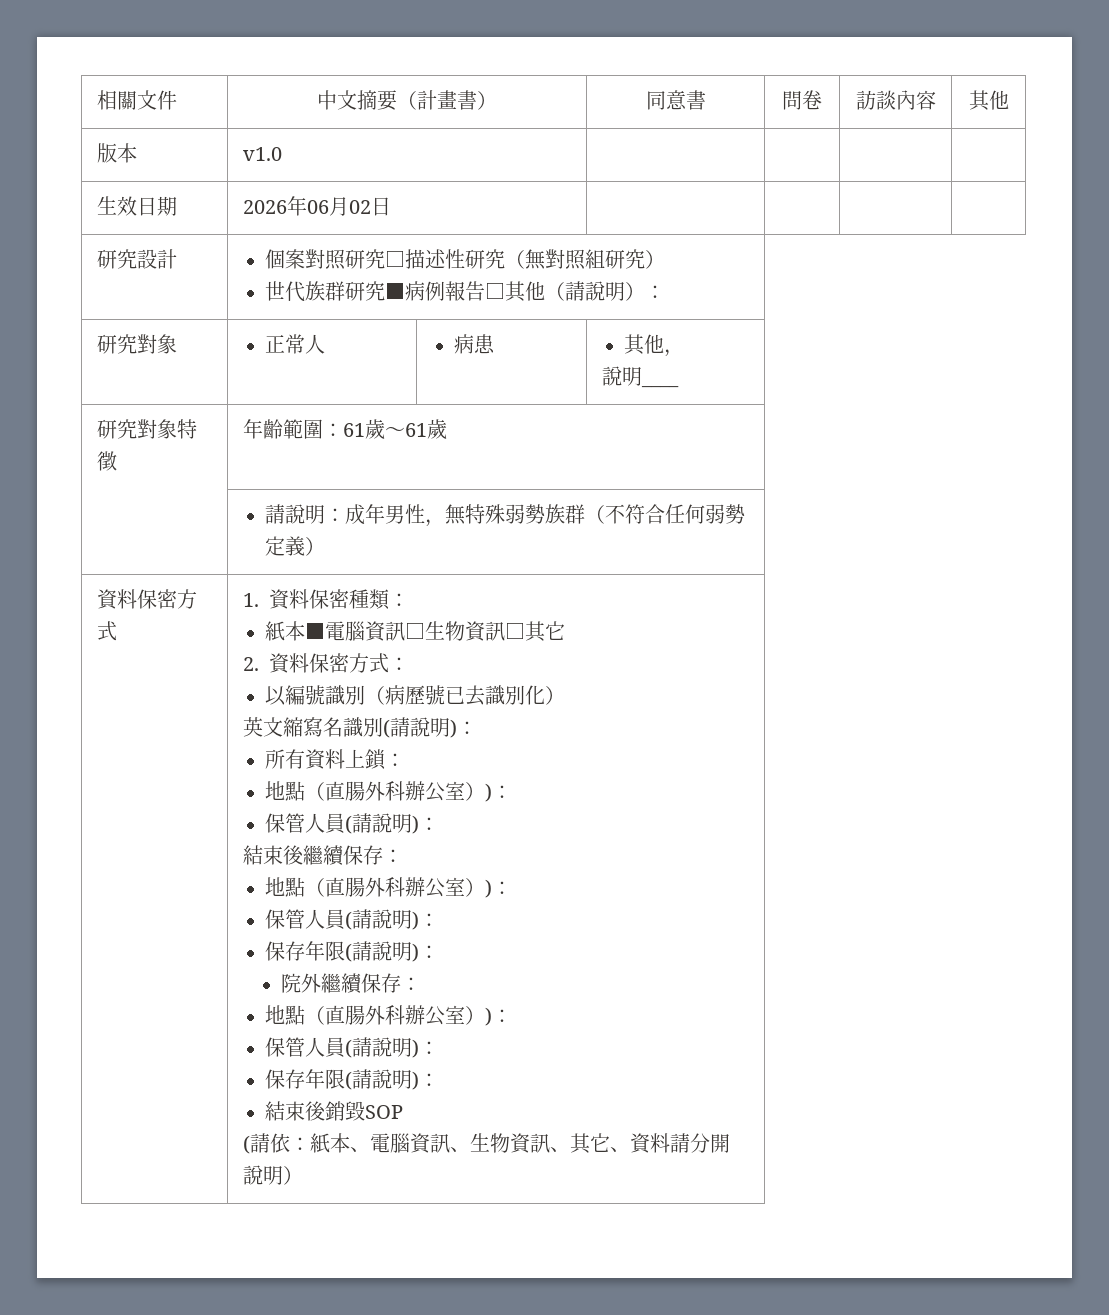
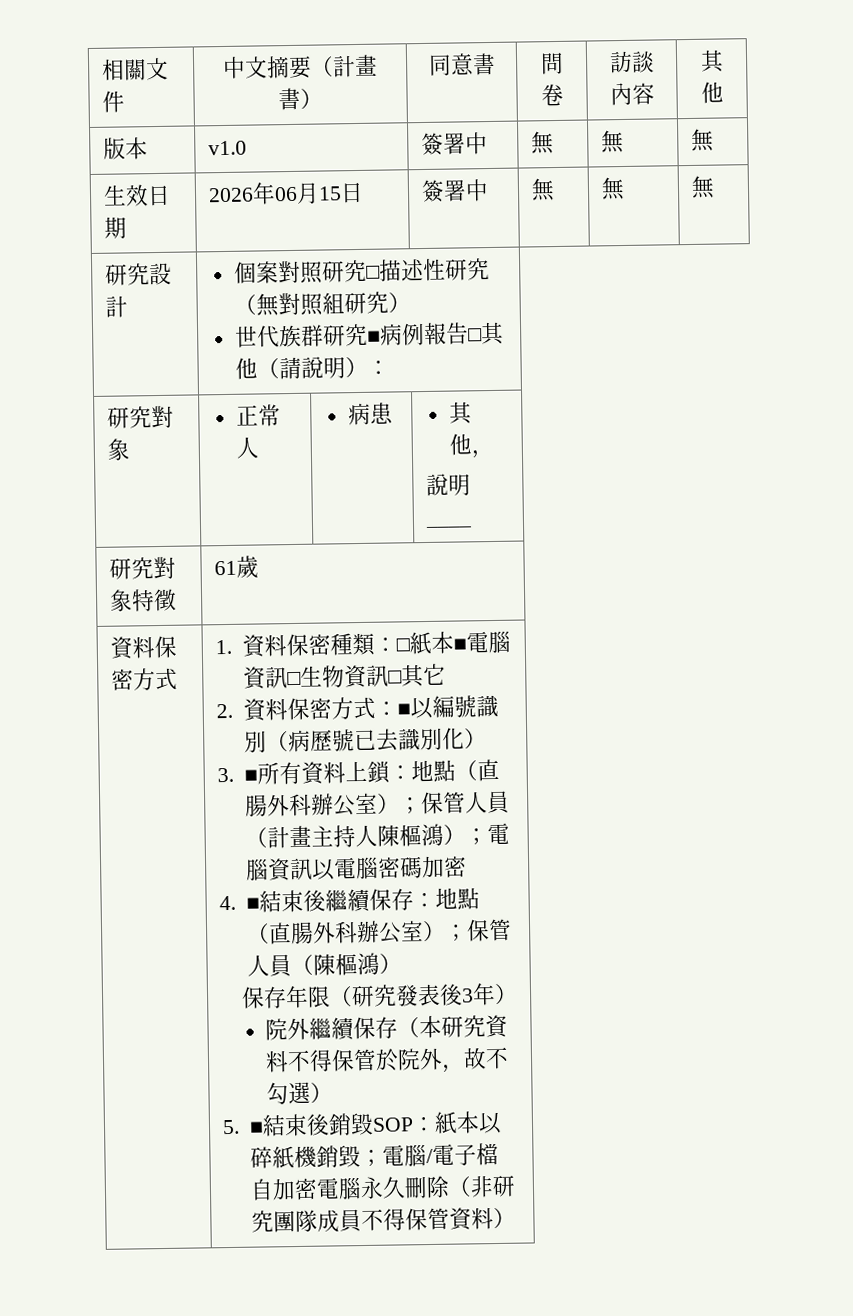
(282, 154) | | | -> [420,132,488,156] [530,131,554,155] [600,129,624,154] [690,128,714,152] 簽署中 | 無 | 無 | 無
[348,200,371,214] 02 -> [317,186,342,201] 15
(391, 206) | | | -> [420,179,489,203] [530,178,555,202] [600,176,625,201] [690,175,715,199] 簽署中 | 無 | 無 | 無
[242,419,447,439] [264,504,745,527] [264,536,325,556] 年齡範圍：61歲～61歲 // | 請說明：成年男性，無特殊弱勢族群（不符合任何弱勢定義） -> [213,555,259,579] 61歲
(409, 600) // -> [395,638,410,652] □
(409, 664) // -> [396,703,411,716] ■
[242,717,477,738] 英文縮寫名識別(請說明)： // -> [216,767,258,783] 3. ■
[264,781,512,802] [264,813,439,834] // 地點（直腸外科辦公室）)： // 保管人員(請說明)： // -> [410,758,500,782] [244,790,510,817] [244,822,510,849] [244,855,467,882] [218,895,260,911] 地點（直腸外科辦公室）；保管人員（計畫主持人陳樞鴻）；電腦資訊以電腦密碼加密 // 4. ■
[264,877,512,898] [264,909,439,930] [264,941,439,962] // 地點（直腸外科辦公室）)： // 保管人員(請說明)： // 保存年限(請說明)： -> [434,887,480,910] [245,918,512,945] [246,952,402,977] [240,983,518,1009] 地點（直腸外科辦公室）；保管人員（陳樞鴻） // 保存年限（研究發表後3年）
[400,977,421,991] [264,1005,512,1026] [264,1037,439,1058] [264,1069,439,1090] [264,1101,403,1121] [242,1133,730,1154] [242,1165,283,1185] ： // 地點（直腸外科辦公室）)： // 保管人員(請說明)： // 保存年限(請說明)： // 結束後銷毀SOP // (請依：紙本、電腦資訊、生物資訊、其它、資料請分開說明 -> [397,1014,510,1039] [265,1046,510,1073] [266,1081,334,1105] [221,1111,502,1137] [249,1142,499,1169] [249,1175,516,1201] [250,1207,494,1233] （本研究資料不得保管於院外，故不勾選） // 5. ■結束後銷毀SOP：紙本以碎紙機銷毀；電腦/電子檔自加密電腦永久刪除（非研究團隊成員不得保管資料

